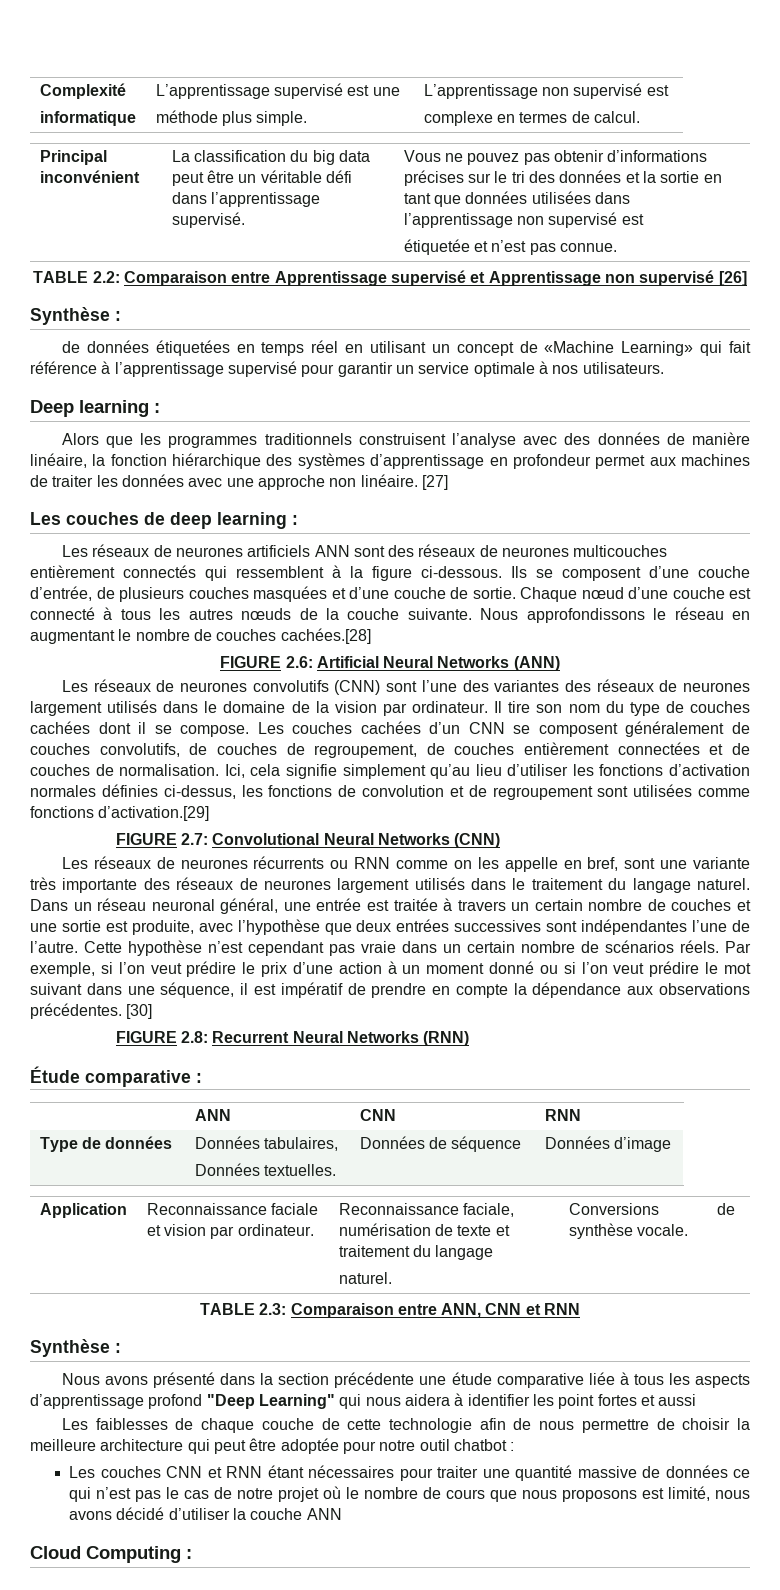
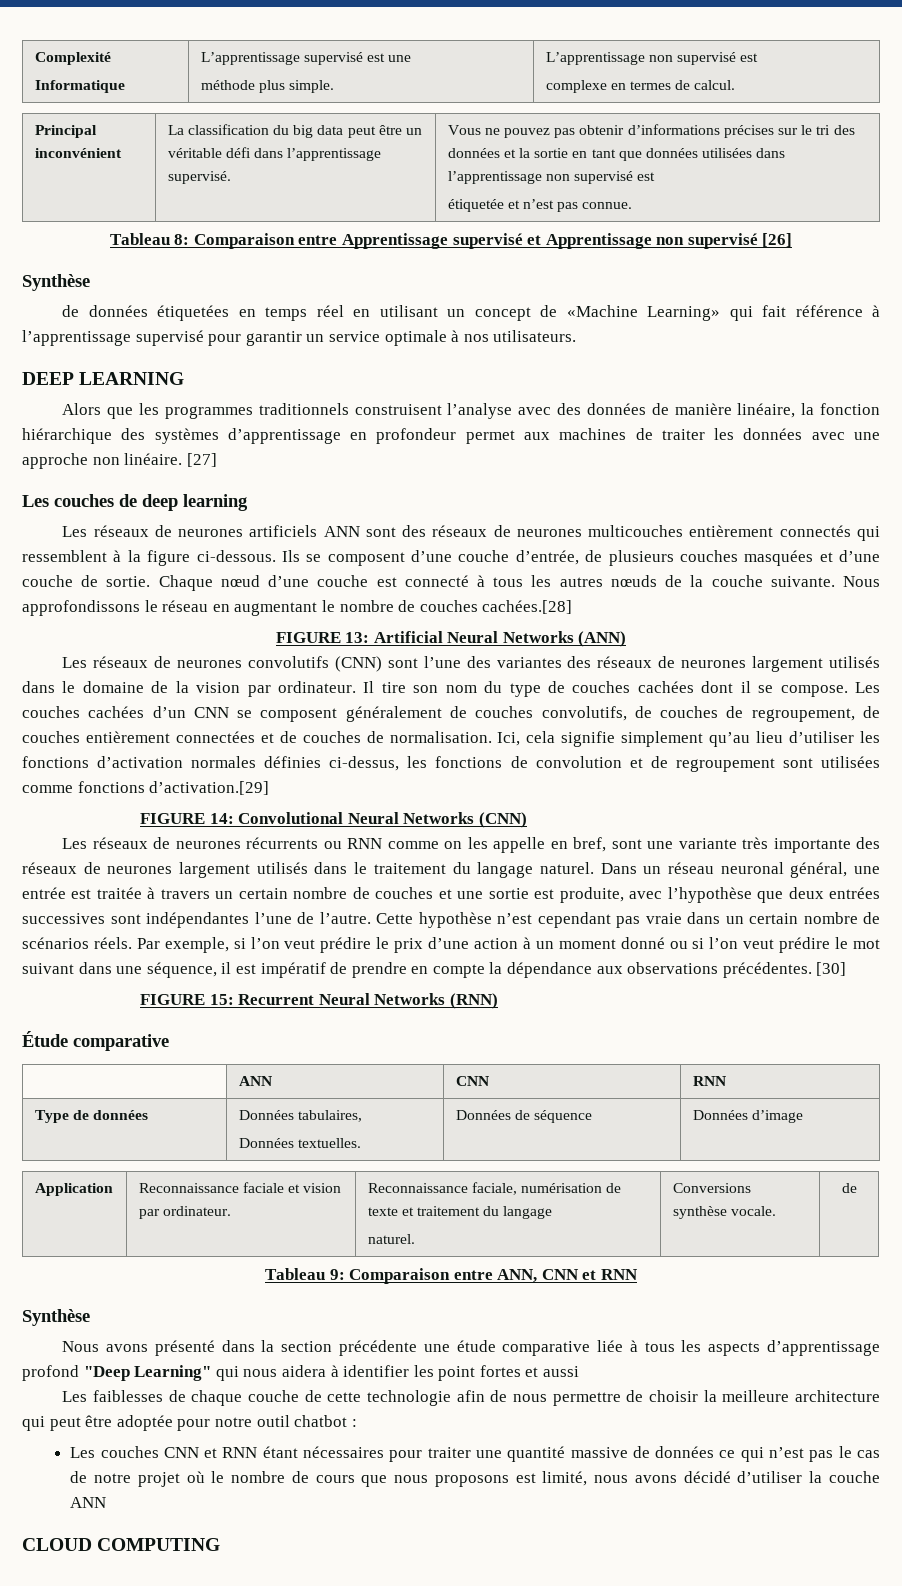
[39,111,136,126] informatique -> [34,80,125,93] Informatique
[33,271,120,283] TABLE 2.2: -> [109,233,190,245] Tableau 8:
[115,311,121,321] : -> (90, 282) none
[30,400,160,417] Deep learning : -> [22,372,185,385] DEEP LEARNING
[292,515,298,525] : -> (248, 502) none
[285,656,313,668] 2.6: -> [345,632,370,643] 13:
[181,833,209,845] 2.7: -> [209,813,234,824] 14:
[181,1031,209,1043] 2.8: -> [209,994,234,1005] 15:
[196,1073,202,1083] : -> (169, 1042) none
[199,1303,287,1315] TABLE 2.3: -> [264,1268,345,1280] Tableau 9:
[115,1343,121,1353] : -> (90, 1317) none
[30,1546,192,1563] Cloud Computing : -> [22,1538,221,1551] CLOUD COMPUTING

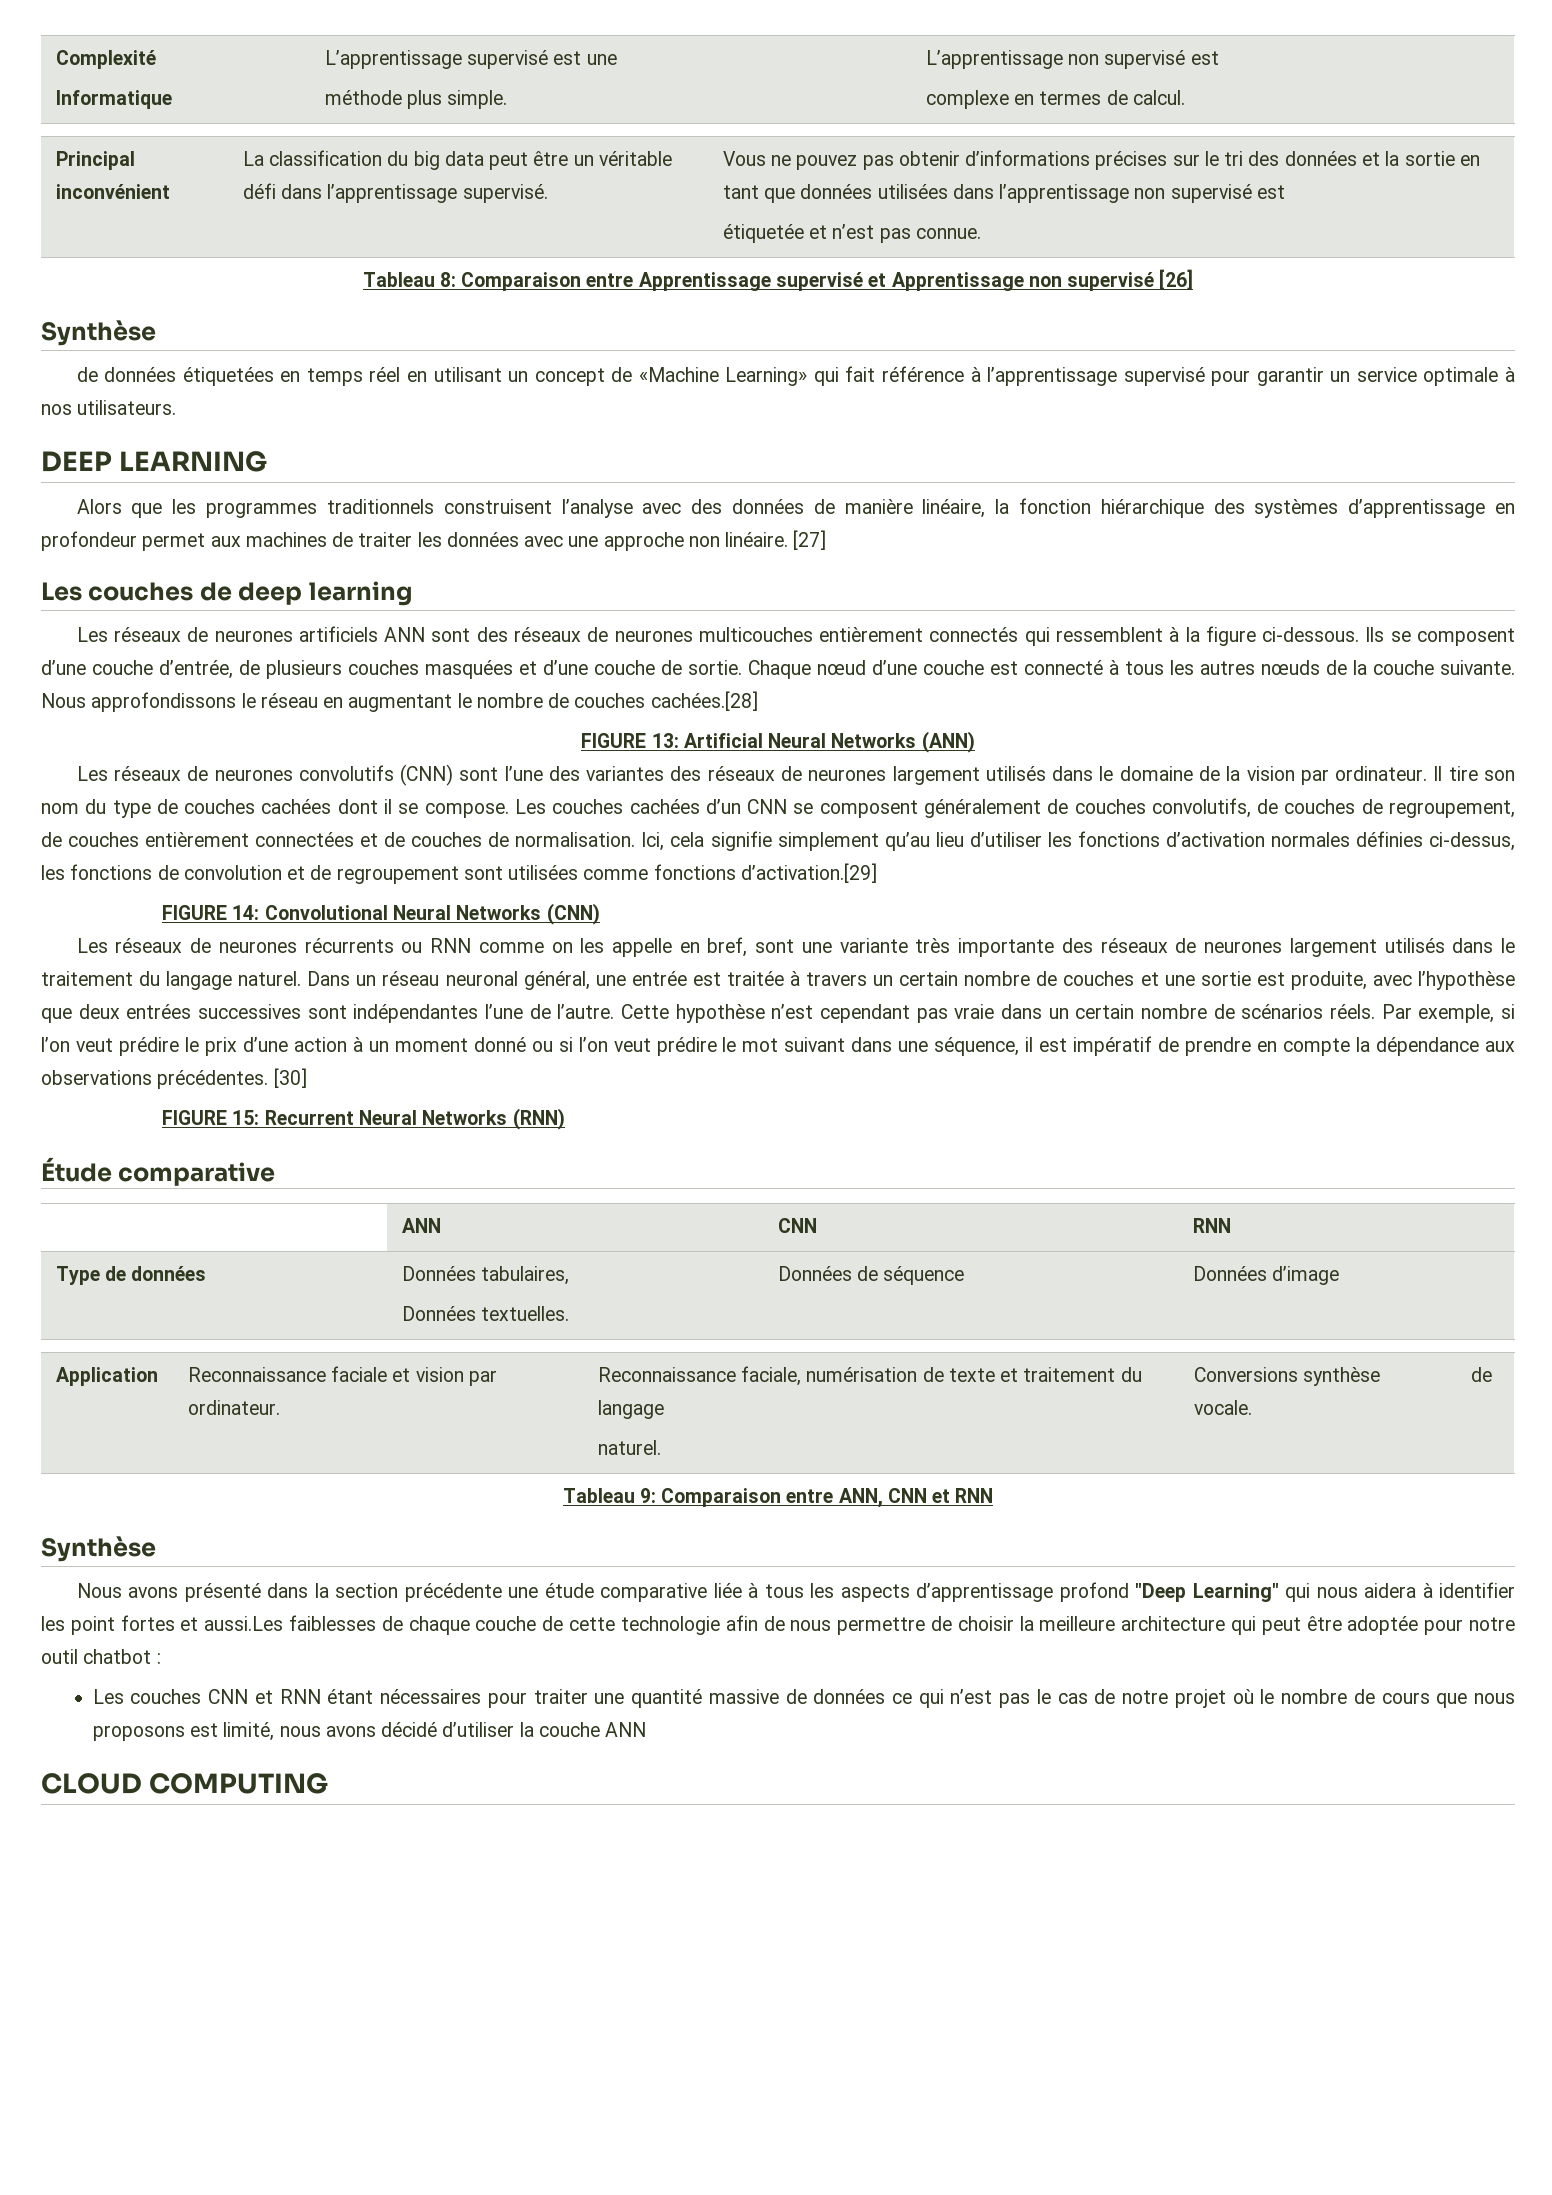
[543,1366,580,1377] [62,1391,88,1402] aussi // Les -> [204,1616,284,1631] aussi.Les

